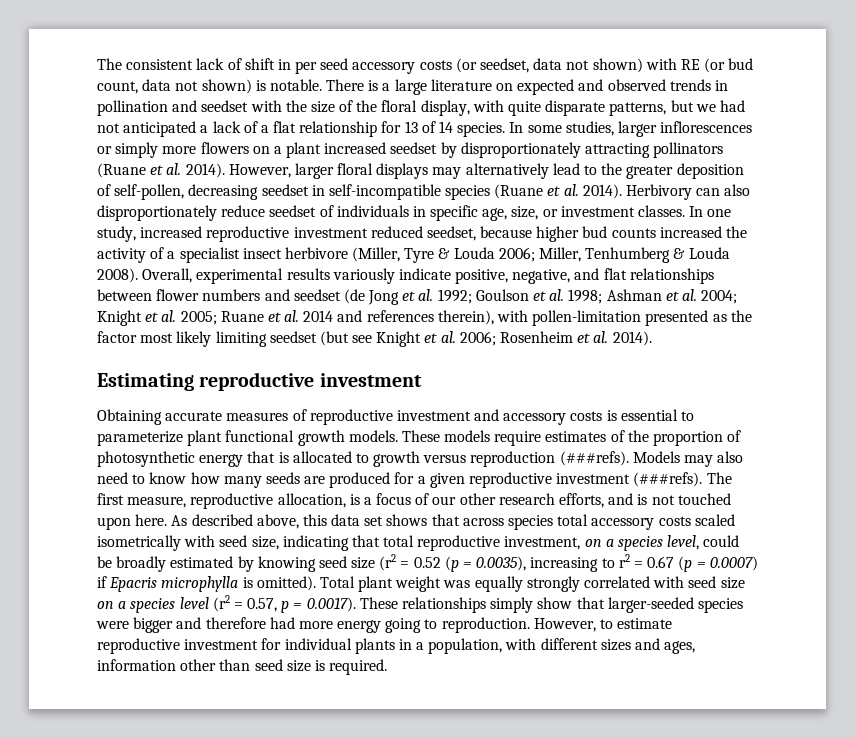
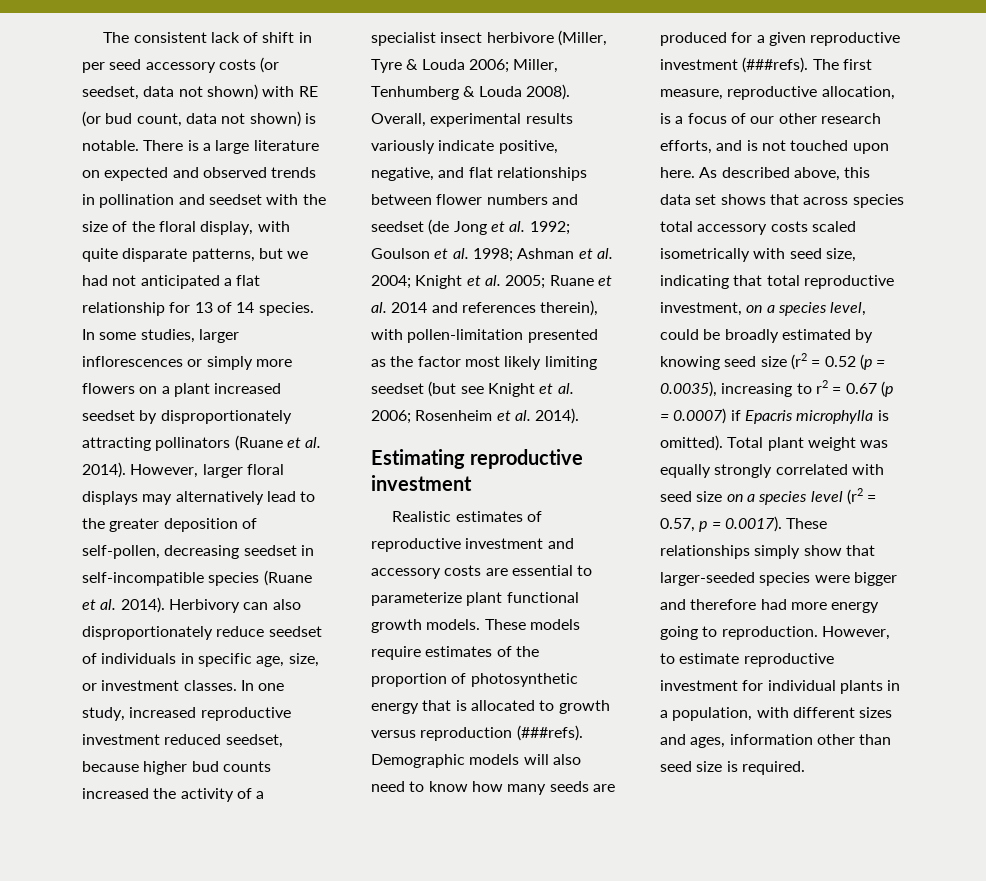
[212,121,269,133] lack of a -> (232, 282) none
[97,409,289,425] Obtaining accurate measures -> [392,511,523,522] Realistic estimates
[606,410,617,421] is -> [485,568,508,576] are
[632,451,714,467] Models may -> [371,754,549,768] Demographic models will

